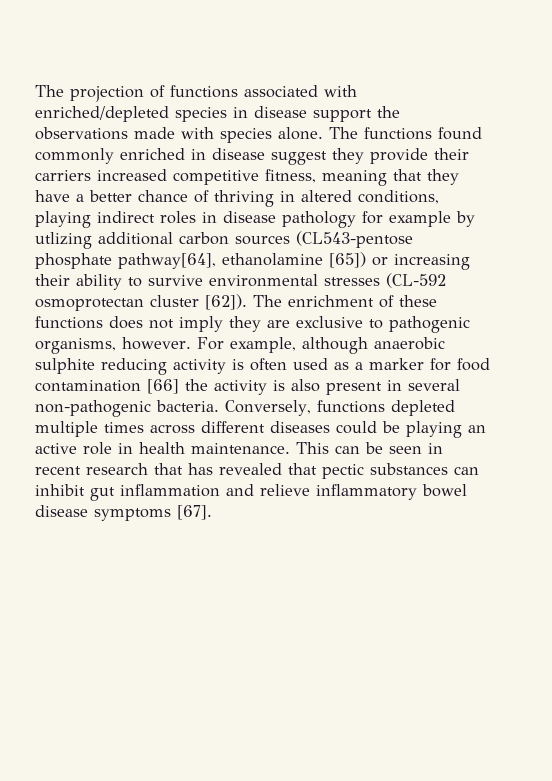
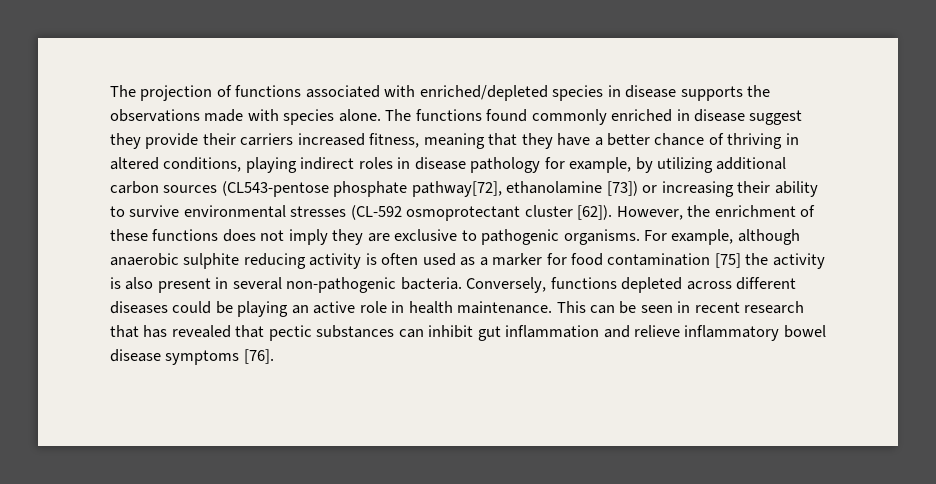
[313,109,372,122] support -> [680,86,743,101] supports
[173,170,259,185] competitive -> (365, 139) none
[389,211,475,227] [35,232,92,249] example by utlizing -> [569,157,714,173] example, by utilizing
[118,252,366,269] pathway[64], ethanolamine [65]) -> [411,181,638,197] pathway[72], ethanolamine [73])
[35,298,144,311] osmoprotectan -> [406,206,521,221] osmoprotectant
[253,295,282,307] The -> [616,205,711,220] However, the
[35,337,191,354] organisms, however. -> [563,229,640,245] organisms.
[147,379,179,394] [66] -> [714,253,741,268] [75]
[35,421,144,437] multiple times -> (683, 285) none
[177,505,212,520] [67]. -> [243,349,274,364] [76].

